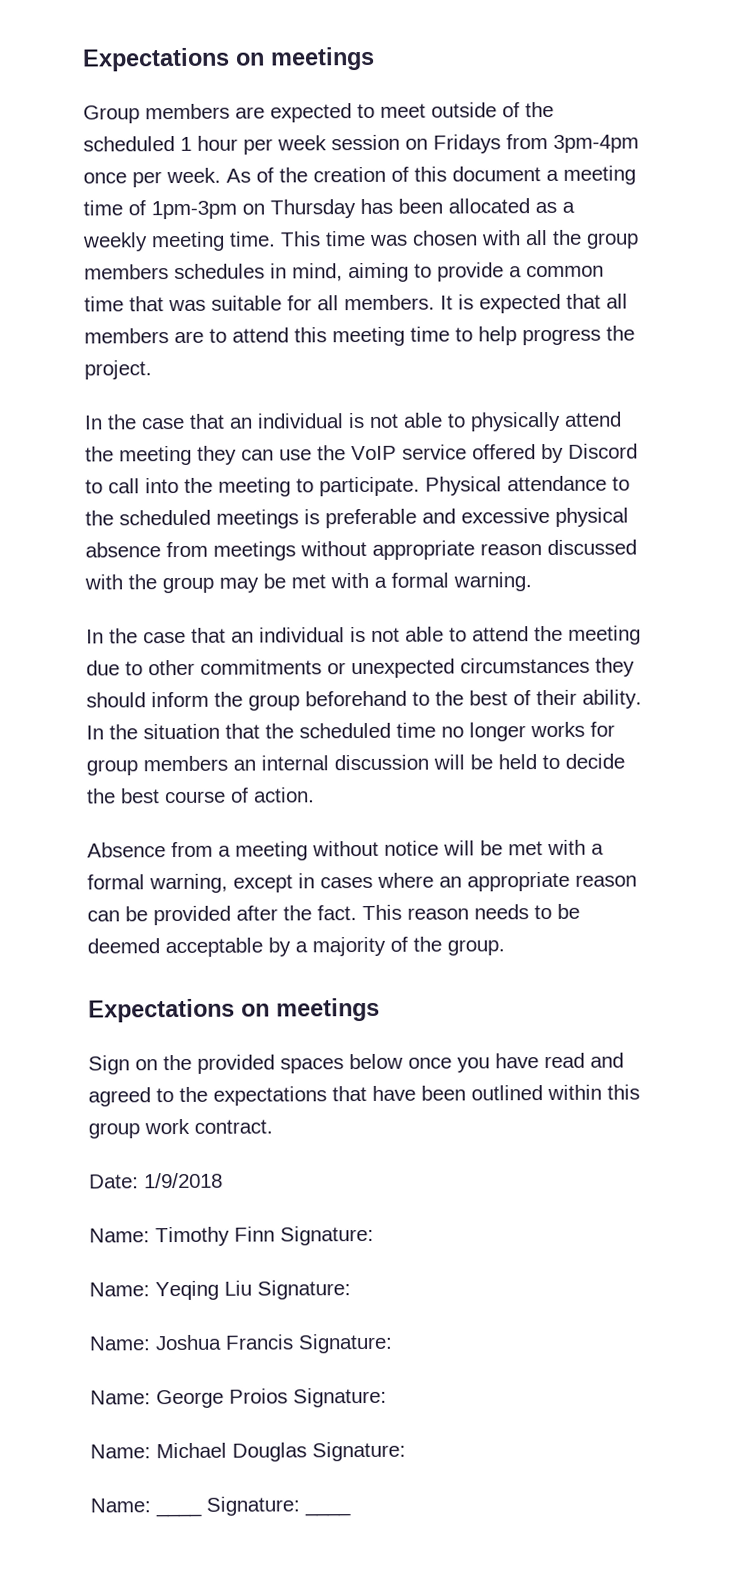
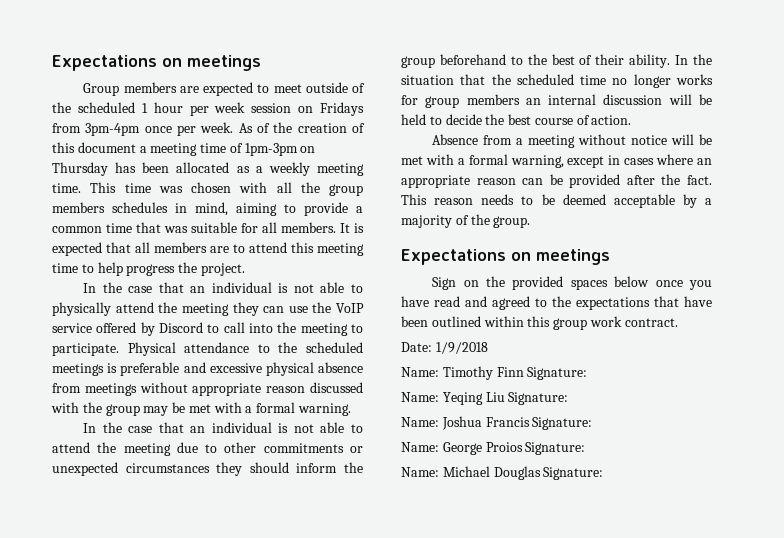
[90,1496,351,1518] // Name: ____ Signature: ____ -> (604, 473) none

